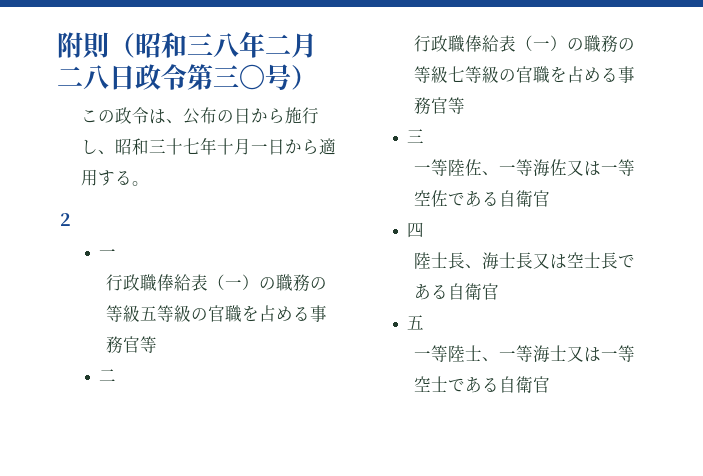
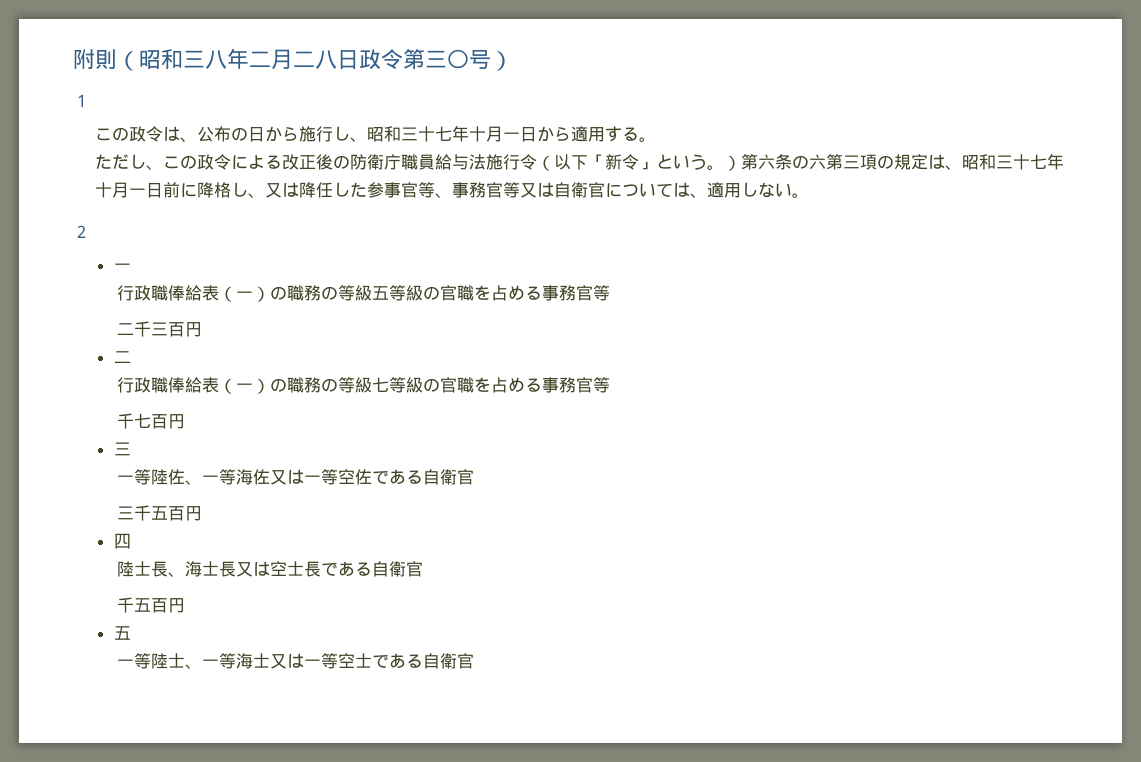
(317, 77) none -> [73,94,90,107] // １
(150, 183) none -> [94,153,1064,171] [94,182,809,198] // ただし、この政令による改正後の防衛庁職員給与法施行令（以下「新令」という。）第六条の六第三項の規定は、昭和三十七年十月一日前に降格し、又は降任した参事官等、事務官等又は自衛官については、適用しない。
(157, 344) none -> [116,321,202,337] // 二千三百円
(465, 105) none -> [116,413,185,429] // 千七百円
(550, 198) none -> [116,505,202,521] // 三千五百円
(499, 291) none -> [116,597,185,613] // 千五百円

